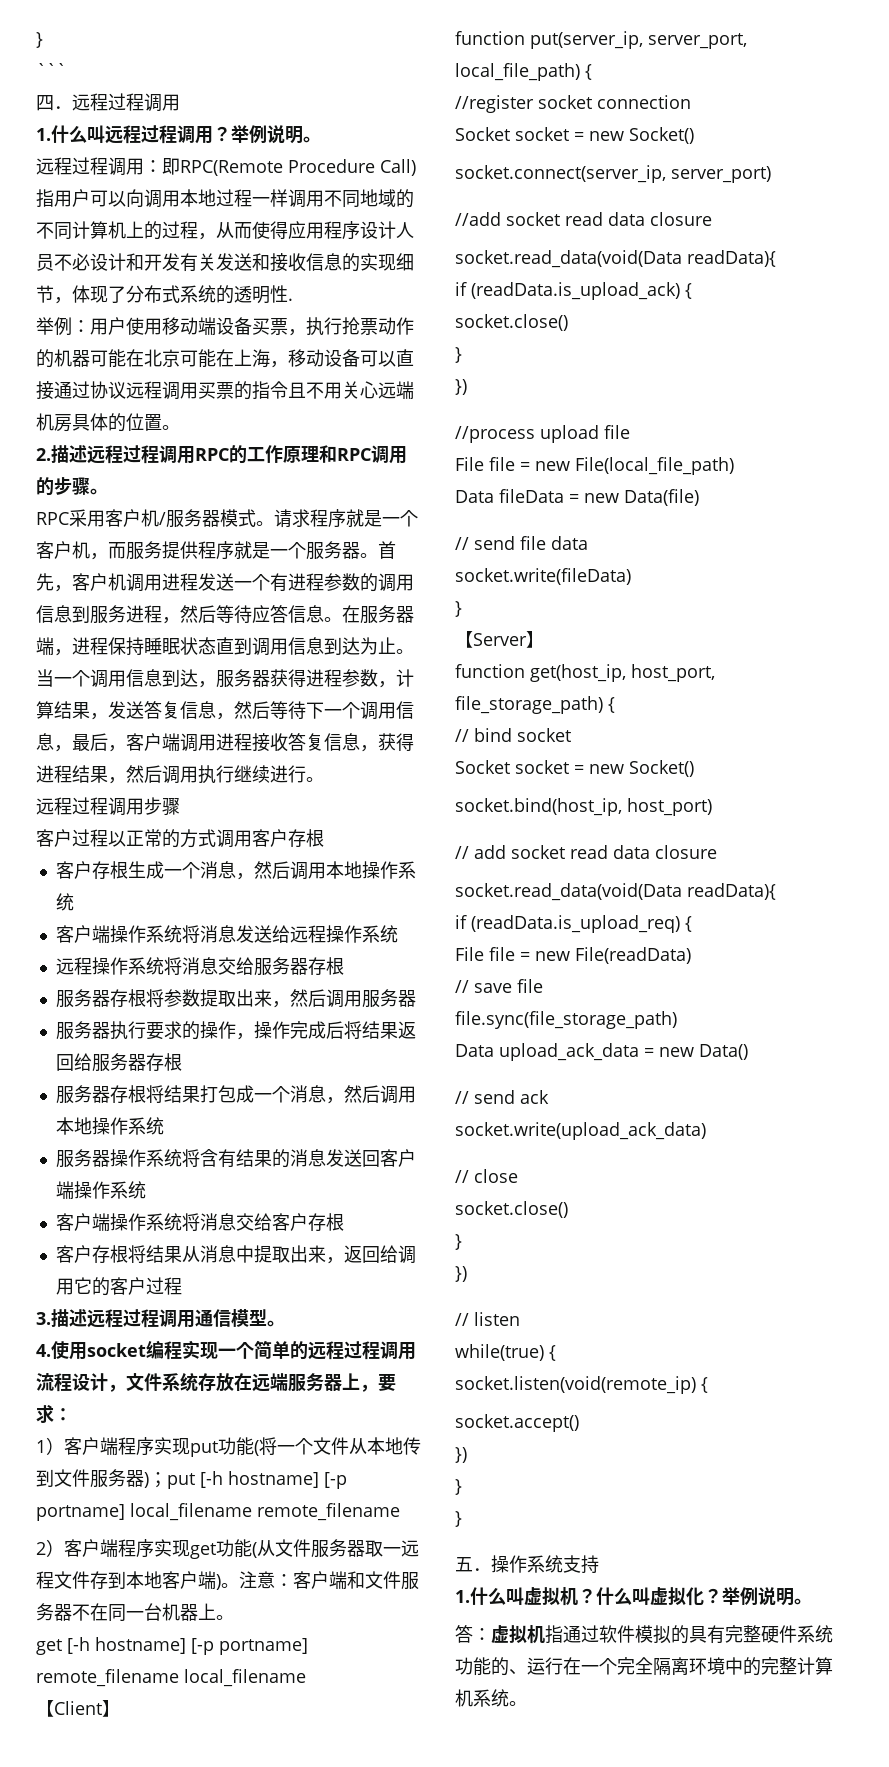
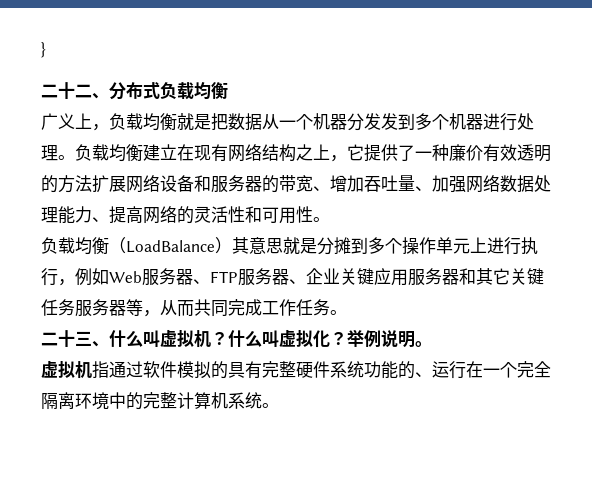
[36,32,43,48] [36,63,66,77] [36,93,180,112] [36,125,321,144] [36,157,416,176] [36,189,414,208] [36,221,414,240] [36,253,414,272] [36,285,293,304] [36,317,414,336] [36,349,414,368] [36,381,414,400] [36,413,180,432] [36,445,407,464] [36,477,108,496] [36,509,418,528] [36,541,396,560] [36,573,414,592] [36,605,414,624] [36,637,414,656] [36,669,414,688] [36,701,414,720] [36,733,414,752] [36,765,324,784] [36,797,180,816] [36,829,324,848] [55,861,416,880] [55,893,74,911] [55,925,398,943] [55,957,344,976] [55,989,416,1008] [55,1021,416,1040] [55,1053,182,1072] [55,1085,416,1104] [55,1117,164,1135] [55,1149,416,1168] [55,1181,146,1199] [55,1213,344,1231] [55,1245,416,1264] [55,1277,182,1296] [36,1309,285,1328] [36,1340,416,1360] [36,1372,396,1392] [36,1404,72,1424] [36,1437,421,1457] [36,1469,347,1489] [36,1503,400,1521] [36,1539,419,1559] [36,1571,419,1590] [36,1603,234,1622] [36,1637,308,1655] [36,1669,306,1687] [36,1700,120,1717] [455,31,747,49] [455,63,592,81] [455,95,691,113] [455,127,694,144] [455,165,771,183] [455,212,712,226] [455,250,776,268] [455,282,692,300] [455,314,568,331] [455,347,462,363] [455,379,467,395] [455,425,630,443] [455,457,734,475] [455,489,699,506] [455,536,588,550] [455,568,631,585] [455,601,462,617] [455,631,544,648] [455,664,715,682] [455,696,615,714] [455,728,571,742] [455,760,694,777] [455,798,712,816] [455,845,717,859] [455,883,776,901] [455,915,692,933] [455,947,691,964] [455,979,543,993] [455,1011,677,1029] [455,1043,748,1061] [455,1090,549,1104] [455,1122,706,1140] [455,1169,518,1183] [455,1201,568,1218] [455,1234,462,1250] [455,1266,467,1282] [455,1312,520,1326] [455,1344,556,1361] [455,1376,708,1394] [455,1414,579,1432] [455,1447,467,1463] [455,1479,462,1495] [455,1511,462,1527] [455,1555,599,1574] [455,1590,470,1603] } // ``` // 四．远程过程调用 // 1.什么叫远程过程调用？举例说明。 // 远程过程调用：即RPC(Remote Procedure Call)指用户可以向调用本地过程一样调用不同地域的不同计算机上的过程，从而使得应用程序设计人员不必设计和开发有关发送和接收信息的实现细节，体现了分布式系统的透明性. // 举例：用户使用移动端设备买票，执行抢票动作的机器可能在北京可能在上海，移动设备可以直接通过协议远程调用买票的指令且不用关心远端机房具体的位置。 // 2.描述远程过程调用RPC的工作原理和RPC调用的步骤。 // RPC采用客户机/服务器模式。请求程序就是一个客户机，而服务提供程序就是一个服务器。首先，客户机调用进程发送一个有进程参数的调用信息到服务进程，然后等待应答信息。在服务器端，进程保持睡眠状态直到调用信息到达为止。当一个调用信息到达，服务器获得进程参数，计算结果，发送答复信息，然后等待下一个调用信息，最后，客户端调用进程接收答复信息，获得进程结果，然后调用执行继续进行。 // 远程过程调用步骤 // 客户过程以正常的方式调用客户存根 // 客户存根生成一个消息，然后调用本地操作系统 // 客户端操作系统将消息发送给远程操作系统 // 远程操作系统将消息交给服务器存根 // 服务器存根将参数提取出来，然后调用服务器 // 服务器执行要求的操作，操作完成后将结果返回给服务器存根 // 服务器存根将结果打包成一个消息，然后调用本地操作系统 // 服务器操作系统将含有结果的消息发送回客户端操作系统 // 客户端操作系统将消息交给客户存根 // 客户存根将结果从消息中提取出来，返回给调用它的客户过程 // 3.描述远程过程调用通信模型。 // 4.使用socket编程实现一个简单的远程过程调用流程设计，文件系统存放在远端服务器上，要求： // 1）客户端程序实现put功能(将一个文件从本地传到文件服务器)；put [-h hostname] [-p portname] local_filename remote_filename // 2）客户端程序实现get功能(从文件服务器取一远程文件存到本地客户端)。注意：客户端和文件服务器不在同一台机器上。 // get [-h hostname] [-p portname] remote_filename local_filename // 【Client】 // function put(server_ip, server_port, local_file_path) { // //register socket connection // Socket socket = new Socket() // socket.connect(server_ip, server_port) // //add socket read data closure // socket.read_data(void(Data readData){ // if (readData.is_upload_ack) { // socket.close() // } // }) // //process upload file // File file = new File(local_file_path) // Data fileData = new Data(file) // // send file data // socket.write(fileData) // } // 【Server】 // function get(host_ip, host_port, file_storage_path) { // // bind socket // Socket socket = new Socket() // socket.bind(host_ip, host_port) // // add socket read data closure // socket.read_data(void(Data readData){ // if (readData.is_upload_req) { // File file = new File(readData) // // save file // file.sync(file_storage_path) // Data upload_ack_data = new Data() // // send ack // socket.write(upload_ack_data) // // close // socket.close() // } // }) // // listen // while(true) { // socket.listen(void(remote_ip) { // socket.accept() // }) // } // } // 五．操作系统支持 // 1. -> [41,42,46,58] [41,82,228,100] [41,113,534,131] [41,144,551,162] [41,175,551,193] [41,206,330,224] [41,237,538,255] [41,268,544,286] [41,299,347,317] [41,330,109,347] } // 二十二、分布式负载均衡 // 广义上，负载均衡就是把数据从一个机器分发发到多个机器进行处理。负载均衡建立在现有网络结构之上，它提供了一种廉价有效透明的方法扩展网络设备和服务器的带宽、增加吞吐量、加强网络数据处理能力、提高网络的灵活性和可用性。 // 负载均衡（LoadBalance）其意思就是分摊到多个操作单元上进行执行，例如Web服务器、FTP服务器、企业关键应用服务器和其它关键任务服务器等，从而共同完成工作任务。 // 二十三、
[455,1625,491,1643] 答： -> (432, 344) none

